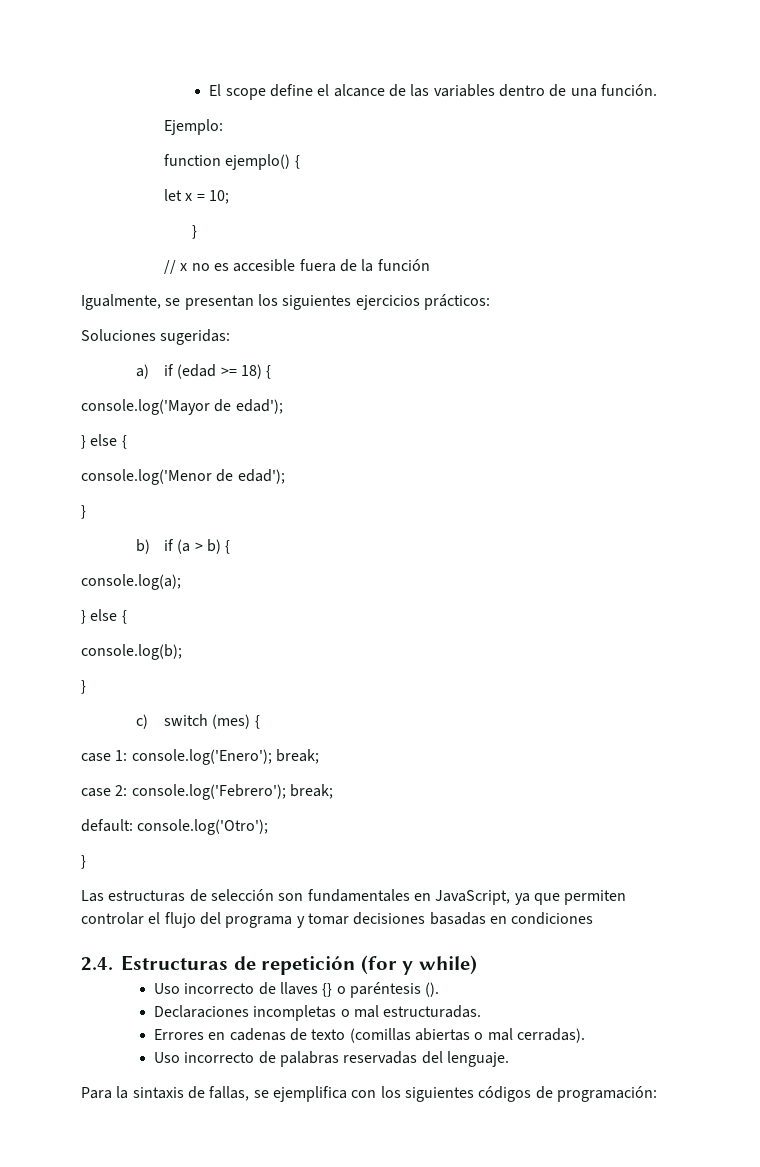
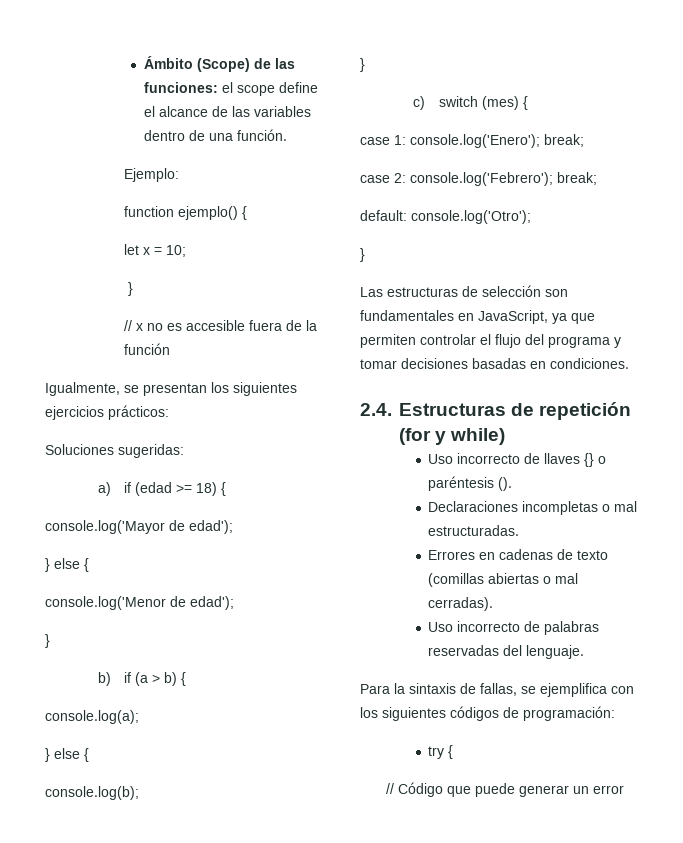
[209,84,222,96] El -> [143,56,295,72] [143,82,233,93] Ámbito (Scope) de las funciones: el
[511,912,594,925] condiciones -> [550,358,629,369] condiciones.
(657, 1094) none -> [428,745,454,759] [386,782,625,797] // try { // // Código que puede generar un error

